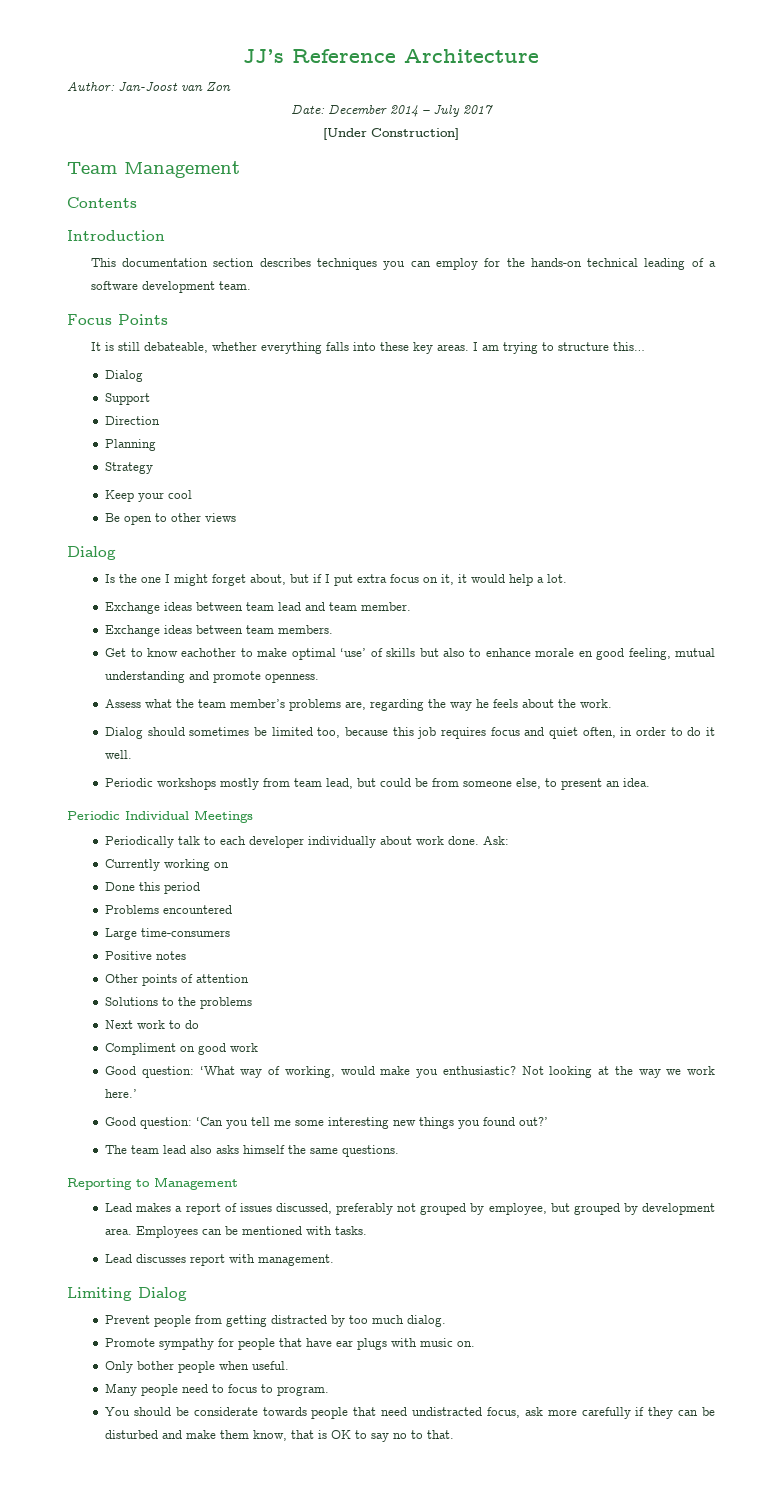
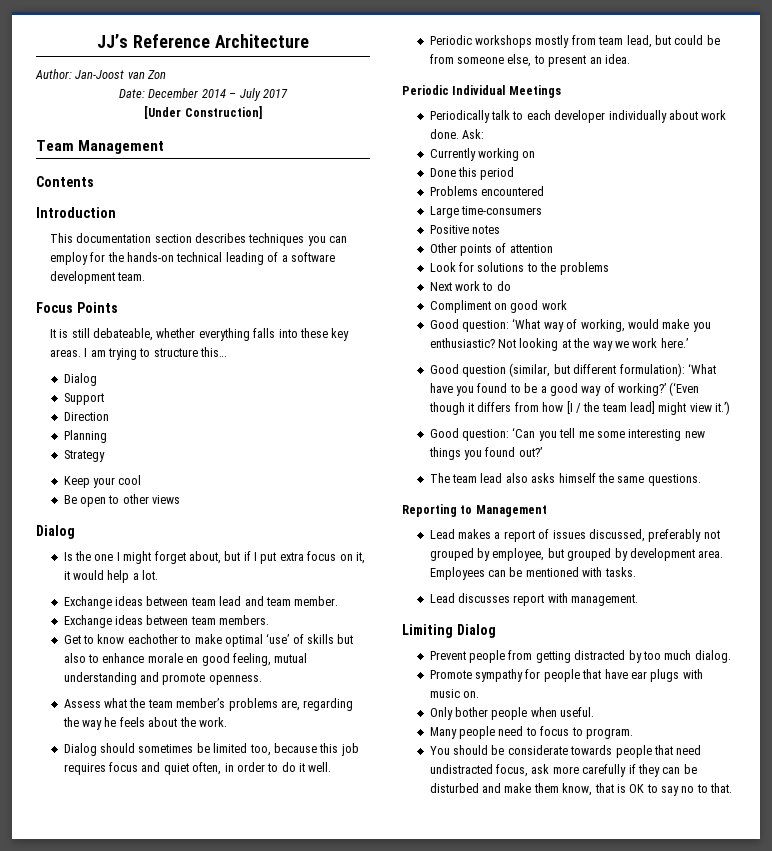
[105,997,159,1006] Solutions -> [429,262,525,272] Look for solutions
(138, 1093) none -> [429,363,716,377] [429,382,700,396] [428,401,731,415] // Good question (similar, but different formulation): ‘What have you found to be a good way of working?’ (‘Even though it differs from how [I / the team lead] might view it.’)

